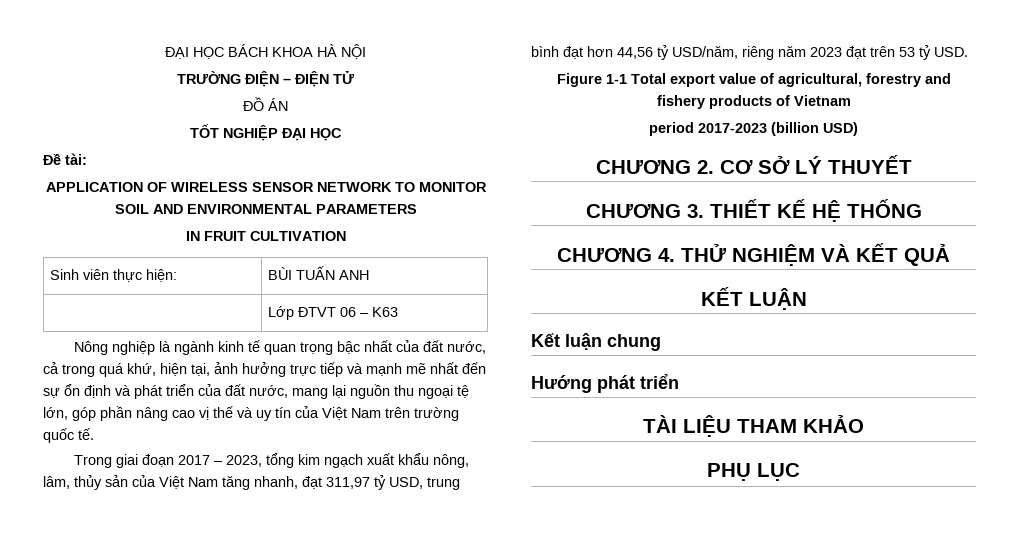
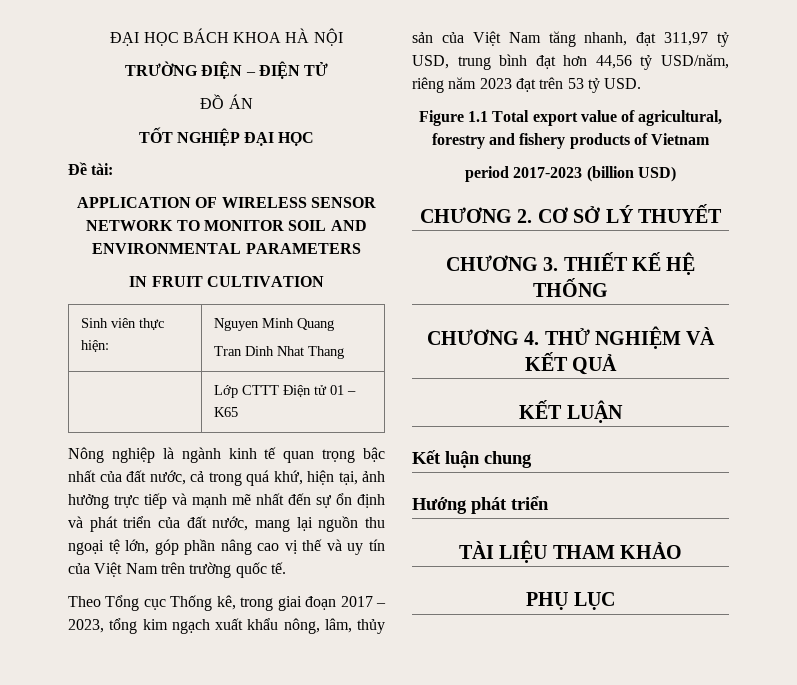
[268,266,370,280] [268,306,399,320] BÙI TUẤN ANH // | Lớp ĐTVT 06 – K63 -> [213,318,334,331] [213,346,344,359] [213,385,356,398] [213,407,238,417] Nguyen Minh Quang // Tran Dinh Nhat Thang // | Lớp CTTT Điện tử 01 – K65
[73,455,112,468] Trong -> [68,595,274,611] Theo Tổng cục Thống kê, trong
[605,74,627,84] 1-1 -> [467,111,488,122] 1.1

